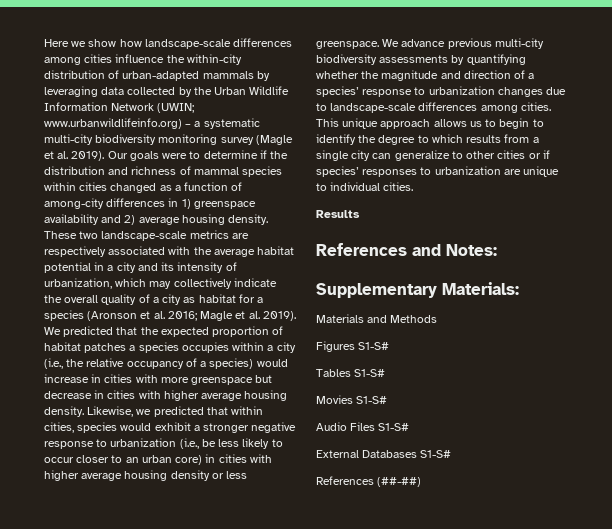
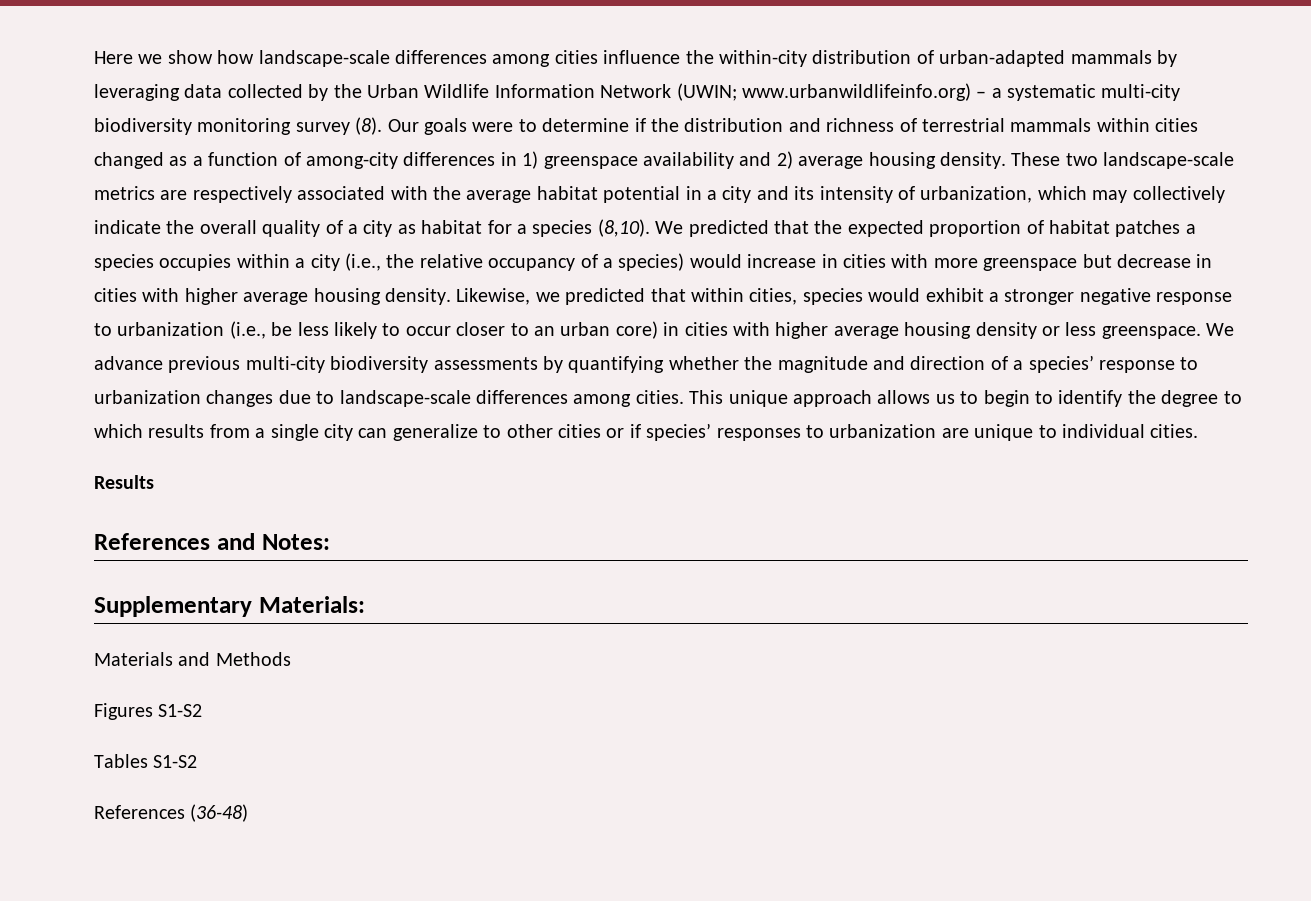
[255,135,293,145] [44,151,105,161] (Magle et al. 2019). -> [355,117,383,135] (8).
[193,166,283,177] mammal species -> [921,118,1092,132] terrestrial mammals
[87,311,296,321] (Aronson et al. 2016; Magle et al. 2019). -> [597,219,650,237] (8,10).
[358,342,390,350] S1-S# -> [158,704,203,717] S1-S2
[354,369,386,377] [316,395,388,404] [316,422,410,431] [316,450,452,458] [316,476,422,487] S1-S# // Movies S1-S# // Audio Files S1-S# // External Databases S1-S# // References (##-##) -> [153,755,198,768] [94,804,249,822] S1-S2 // References (36-48)

